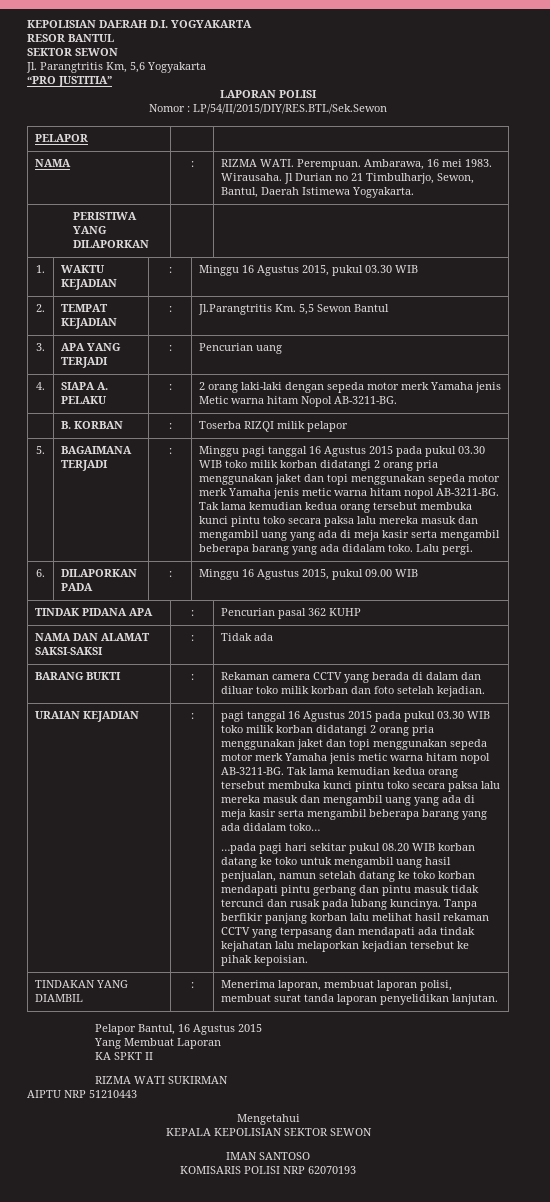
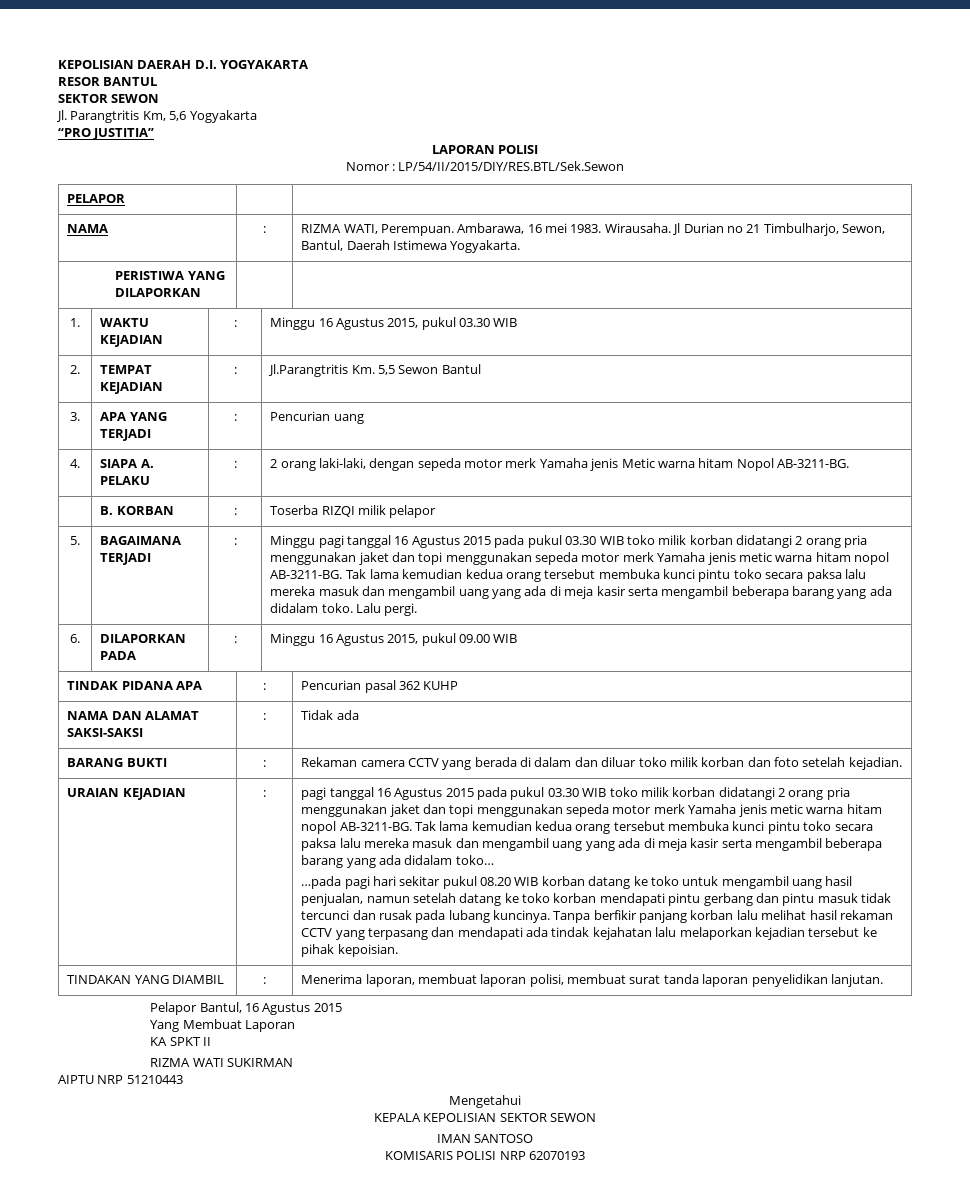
[259,159,294,167] WATI. -> [343,224,378,234] WATI,
[240,382,282,390] laki-laki -> [318,458,366,469] laki-laki,

